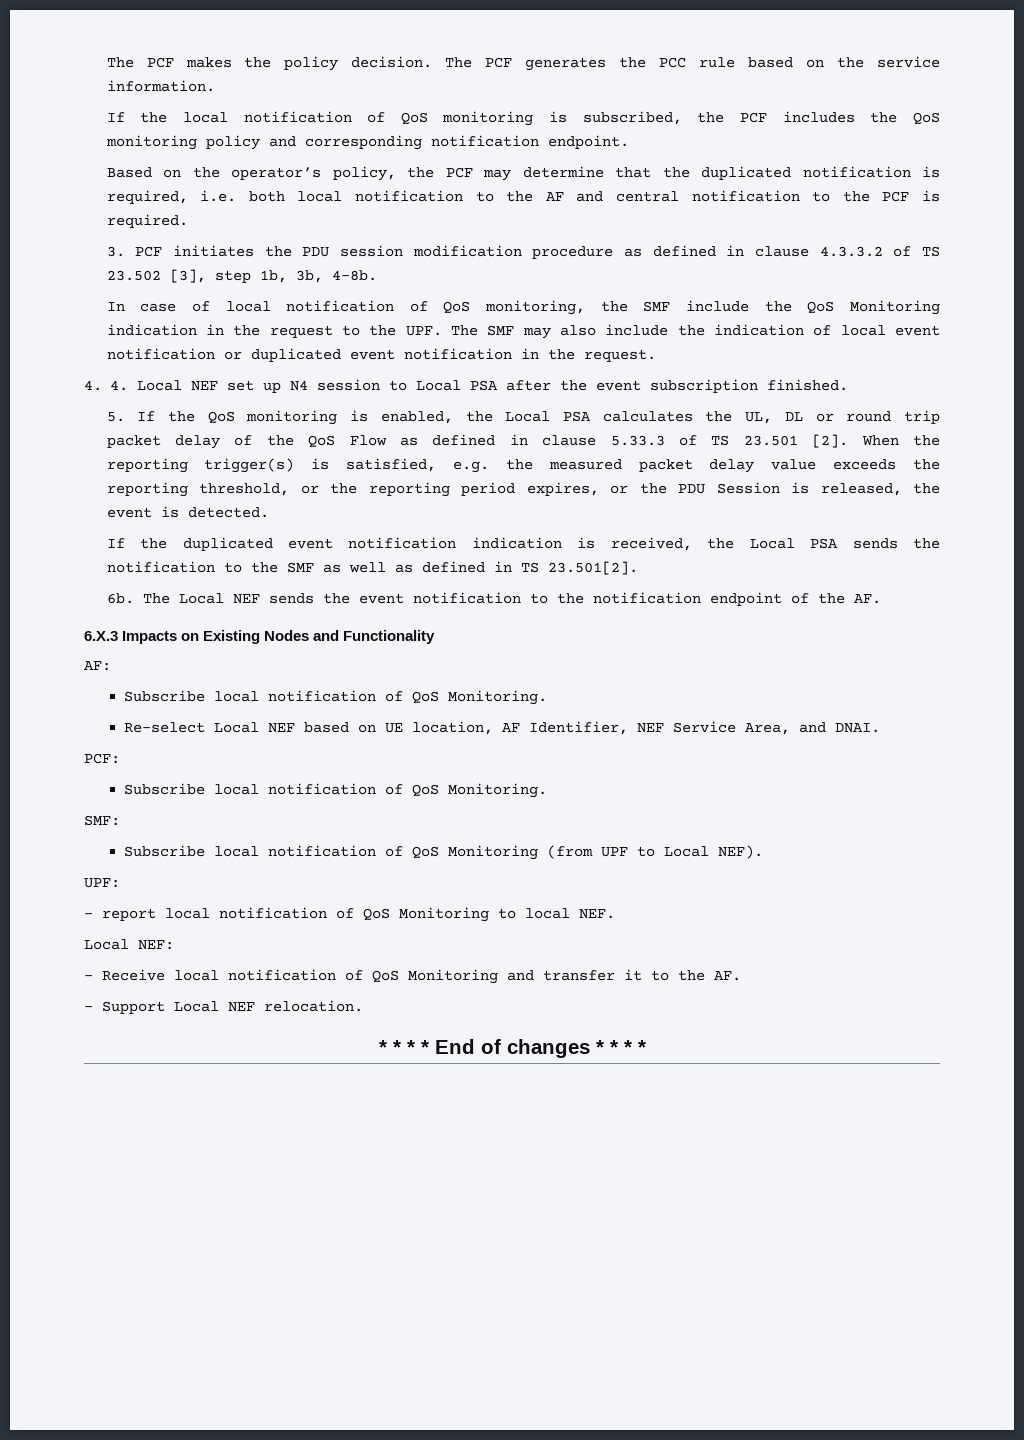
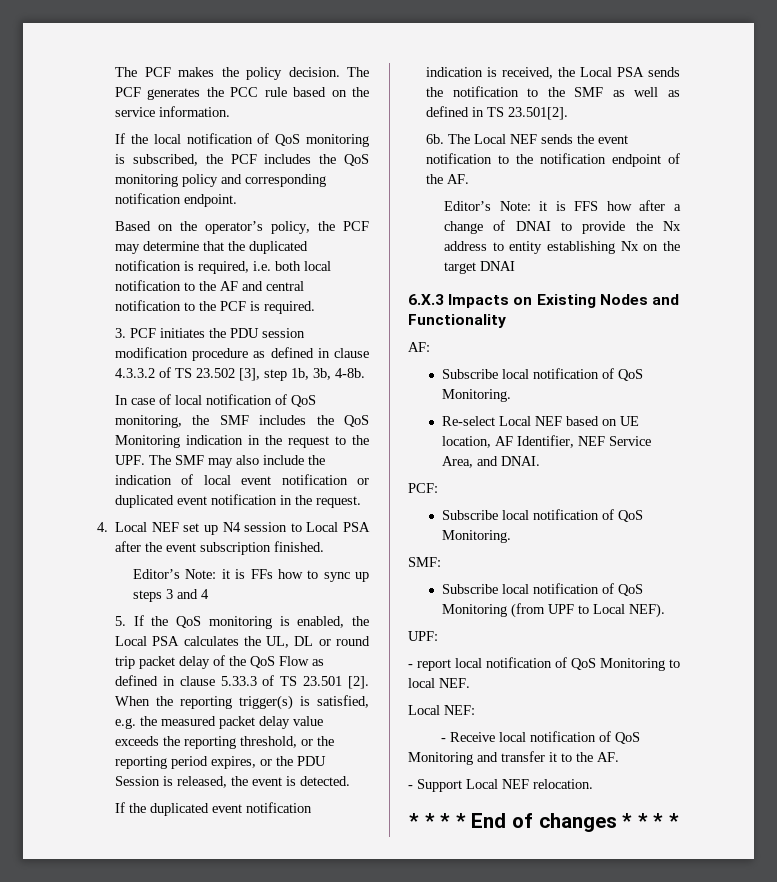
[686,300,750,312] include -> [259,415,307,425] includes
[109,380,128,391] 4. -> (108, 527) none
(848, 385) none -> [133,569,369,582] [133,589,210,602] // Editor’s Note: it is FFs how to sync up steps 3 and 4
(881, 599) none -> [444,200,681,211] [444,220,681,234] [444,241,680,254] [444,261,516,274] // Editor’s Note: it is FFS how after a change of DNAI to provide the Nx address to entity establishing Nx on the target DNAI

